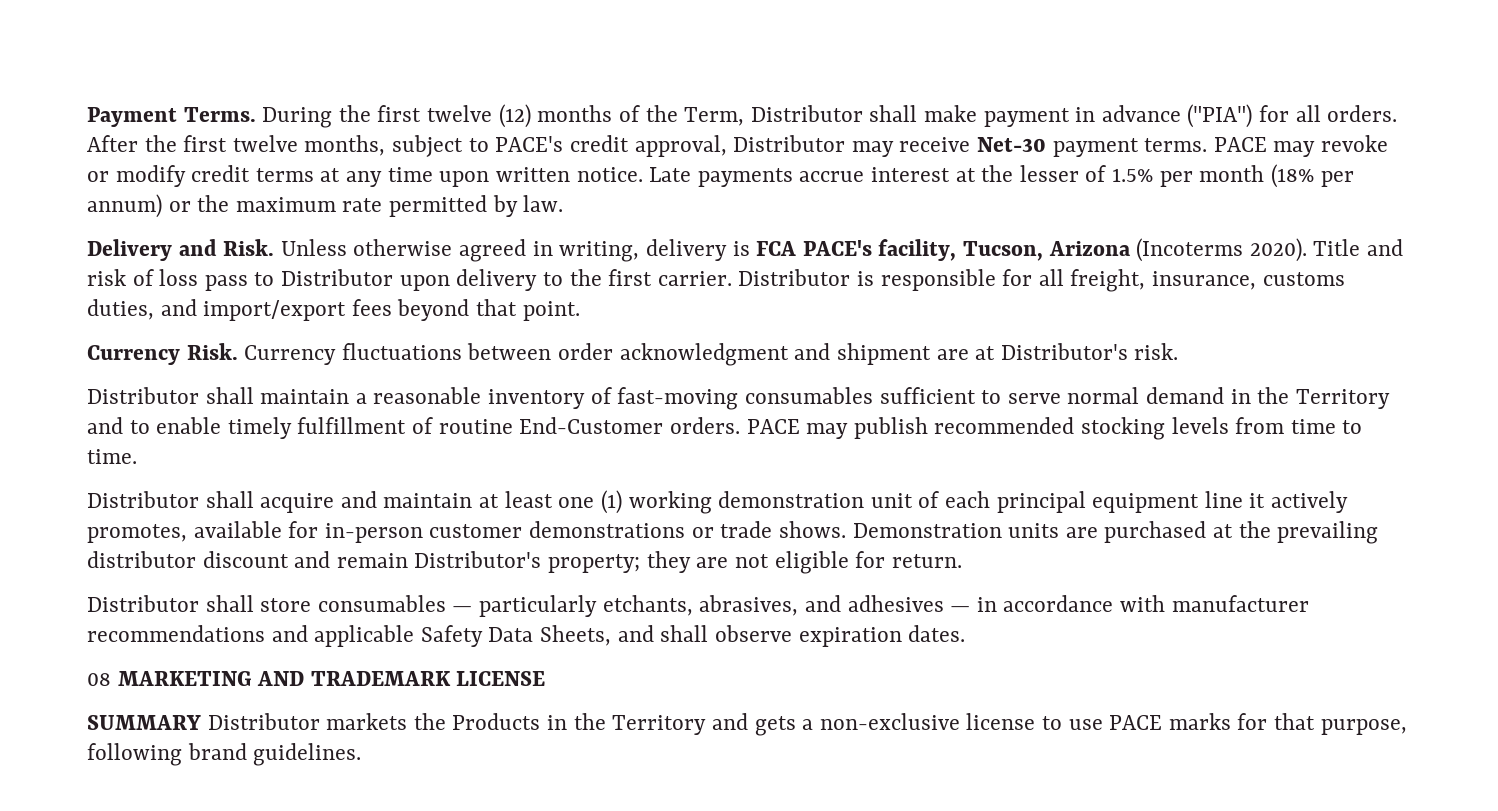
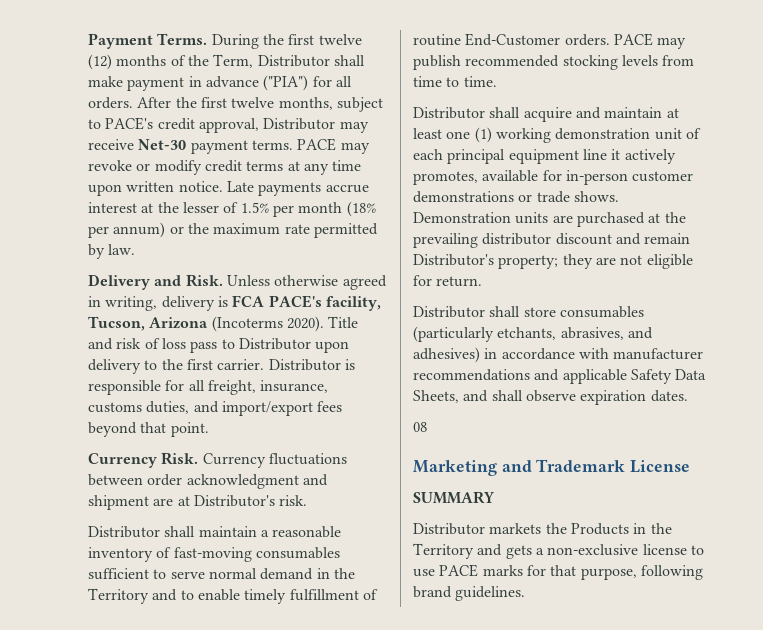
[452,595,598,617] — particularly -> [413,326,494,342] (particularly
[847,595,971,612] adhesives — -> [413,347,480,363] adhesives)
[117,671,546,686] MARKETING AND TRADEMARK LICENSE -> [413,459,691,476] // Marketing and Trademark License
(201, 722) none -> (494, 497) //

